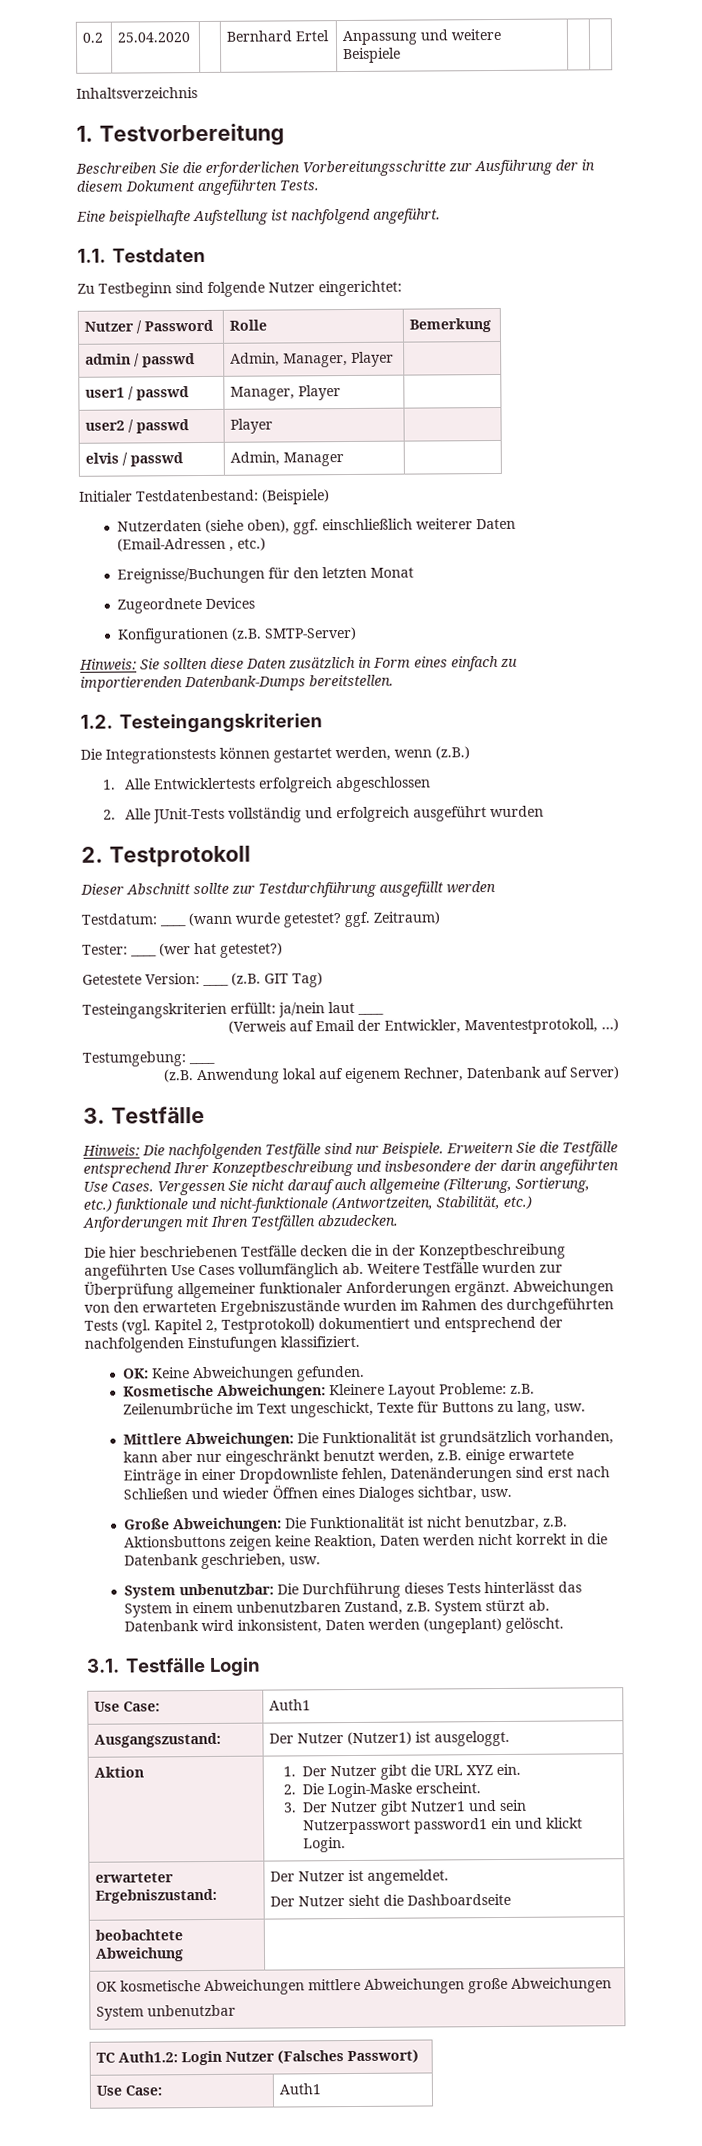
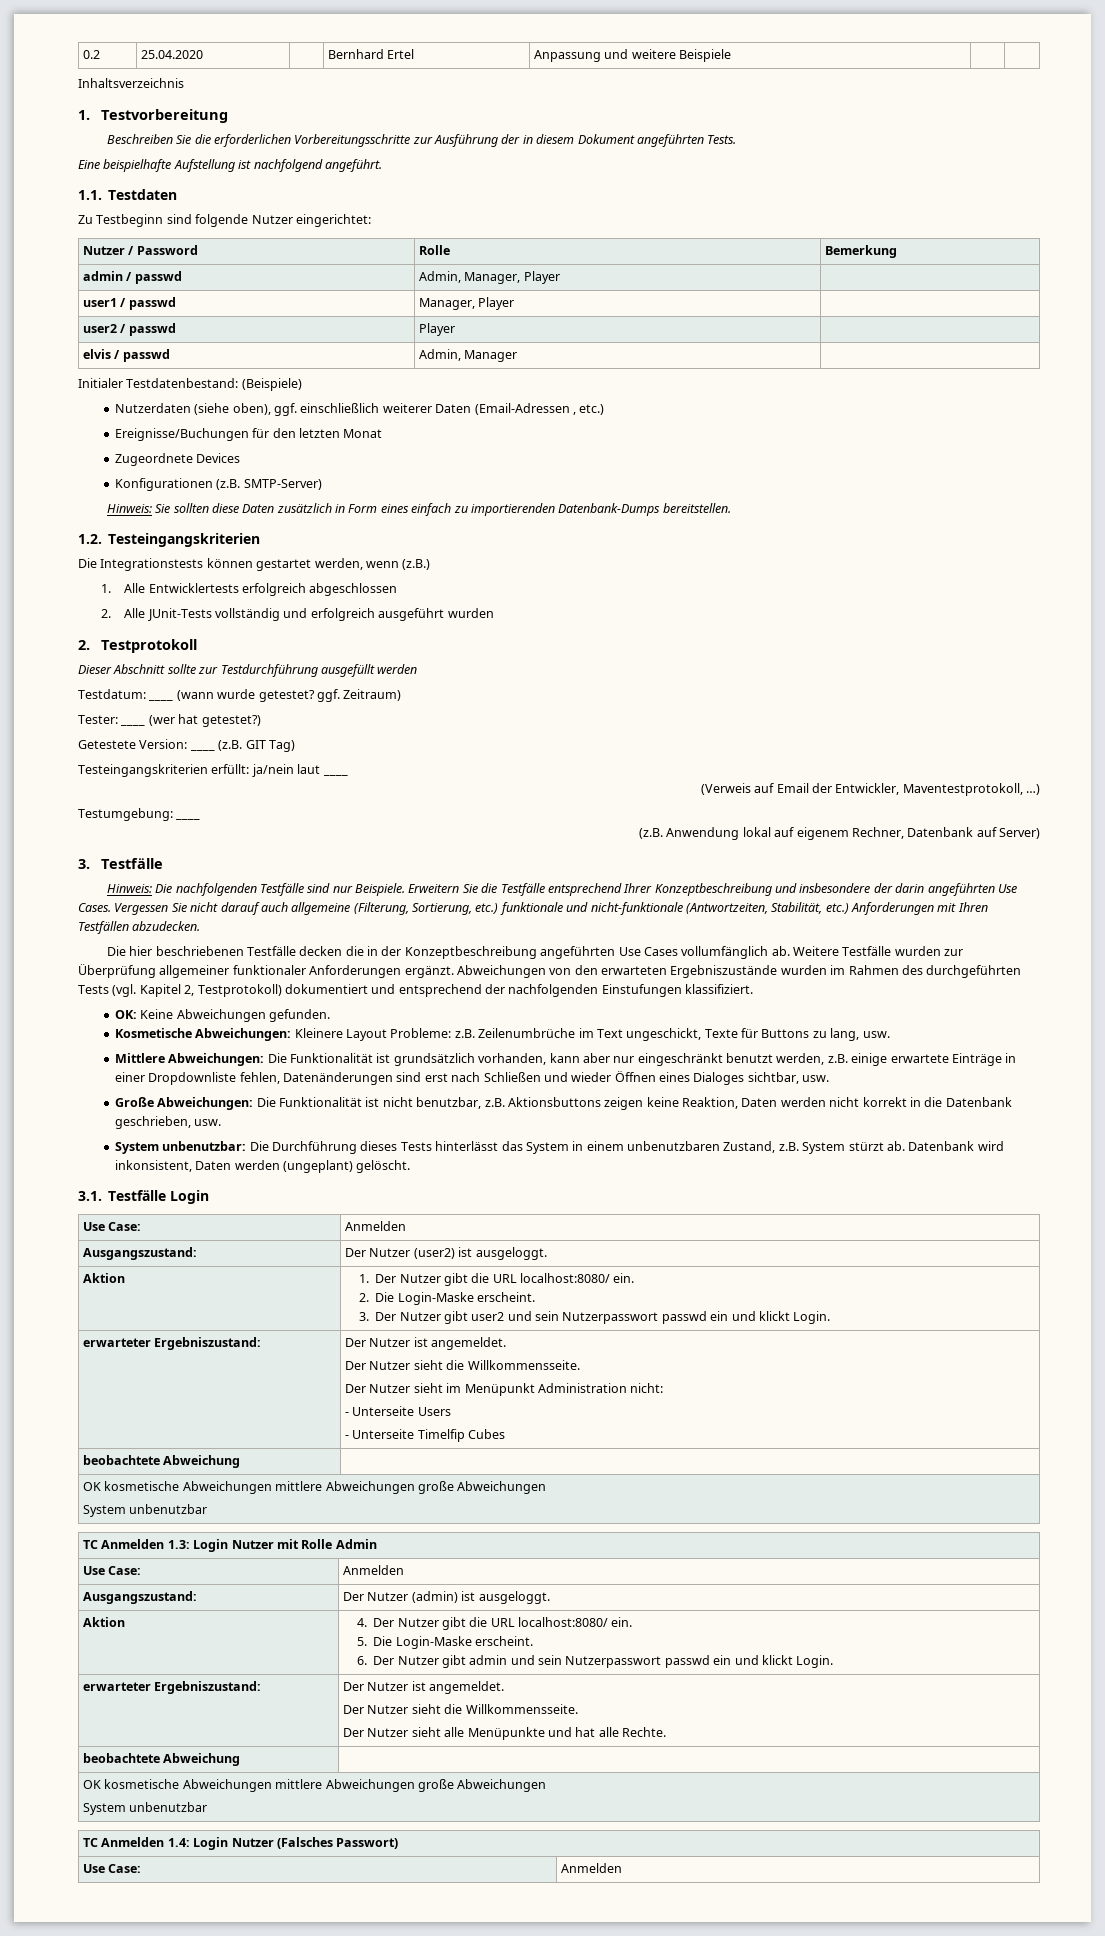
[269,1699,312,1711] [94,1732,222,1748] [269,1731,413,1746] Auth1 // Ausgangszustand: | Der Nutzer (Nutzer1) -> [345,1221,407,1231] [83,1247,198,1260] [345,1248,455,1259] Anmelden // Ausgangszustand: | Der Nutzer (user2)
[465,1765,493,1776] XYZ -> [520,1273,611,1283] localhost:8080/
[409,1799,527,1812] [302,1818,488,1835] Nutzer1 und sein Nutzerpasswort password1 -> [471,1311,707,1324] user2 und sein Nutzerpasswort passwd
[407,1893,512,1906] Dashboardseite -> [467,1360,580,1370] [345,1383,664,1396] [345,1406,451,1416] [345,1429,506,1442] Willkommensseite. // Der Nutzer sieht im Menüpunkt Administration nicht: // - Unterseite Users // - Unterseite Timelfip Cubes
[118,2051,179,2063] Auth1.2: -> [101,1539,377,1552] [83,1566,142,1575] [343,1565,405,1575] [83,1591,198,1604] [343,1591,550,1604] [83,1617,126,1627] [356,1617,633,1630] [356,1636,533,1649] [356,1655,834,1668] [83,1681,262,1694] [343,1681,505,1694] [343,1704,578,1714] [343,1727,667,1740] [83,1753,241,1766] [83,1779,547,1792] [83,1802,208,1815] [83,1837,190,1847] Anmelden 1.3: Login Nutzer mit Rolle Admin // Use Case: | Anmelden // Ausgangszustand: | Der Nutzer (admin) ist ausgeloggt. // Aktion | 4. Der Nutzer gibt die URL localhost:8080/ ein. // 5. Die Login-Maske erscheint. // 6. Der Nutzer gibt admin und sein Nutzerpasswort passwd ein und klickt Login. // erwarteter Ergebniszustand: | Der Nutzer ist angemeldet. // Der Nutzer sieht die Willkommensseite. // Der Nutzer sieht alle Menüpunkte und hat alle Rechte. // beobachtete Abweichung | // OK kosmetische Abweichungen mittlere Abweichungen große Abweichungen // System unbenutzbar // TC Anmelden 1.4:
[279,2083,322,2095] Auth1 -> [561,1863,623,1873] Anmelden

